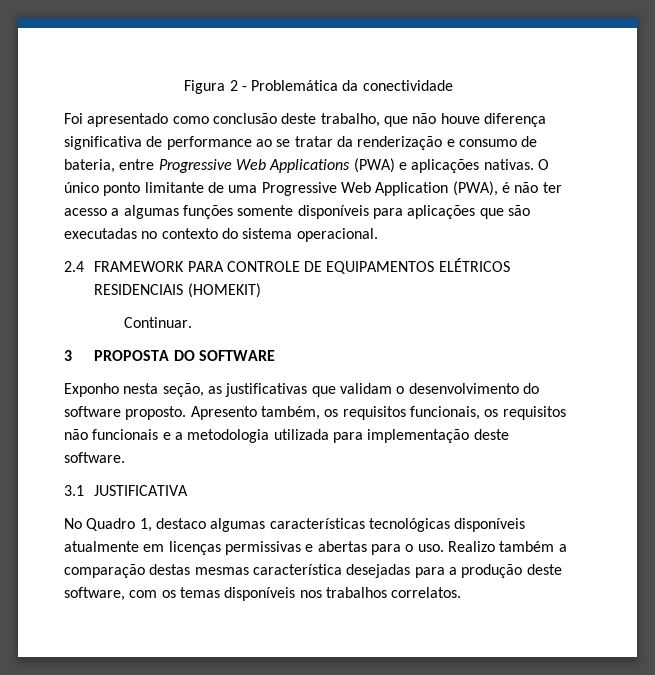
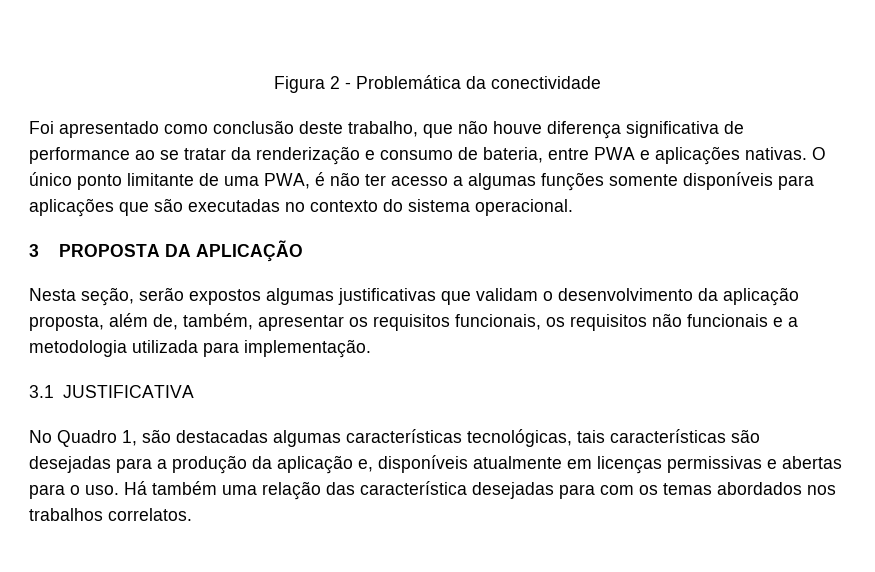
[158,158,395,173] Progressive Web Applications (PWA) -> [594,147,635,160] PWA
[261,181,498,196] Progressive Web Application (PWA), -> [264,173,310,189] PWA,
[64,258,510,274] [94,283,261,298] [124,317,193,328] [64,350,275,361] [64,383,222,397] 2.4 FRAMEWORK PARA CONTROLE DE EQUIPAMENTOS ELÉTRICOS RESIDENCIAIS (HOMEKIT) // Continuar. // 3 PROPOSTA DO SOFTWARE // Exponho nesta seção, as -> [29,240,303,262] [29,287,334,306] 3 PROPOSTA DA APLICAÇÃO // Nesta seção, serão expostos algumas
[522,383,539,394] [64,406,320,420] do software proposto. Apresento também, -> [698,287,799,306] [29,313,344,331] da aplicação proposta, além de, também, apresentar
[367,429,509,443] [64,452,125,463] implementação deste software. -> [244,339,371,358] implementação.
[155,518,450,532] destaco algumas características tecnológicas -> [142,429,760,447] [29,455,373,474] são destacadas algumas características tecnológicas, tais características são desejadas para a produção da aplicação e,
[447,541,567,552] [64,564,562,578] [64,587,125,601] Realizo também a comparação destas mesmas característica desejadas para a produção deste software, -> [124,481,595,500] Há também uma relação das característica desejadas para
[224,587,296,601] disponíveis -> [717,482,802,495] abordados

